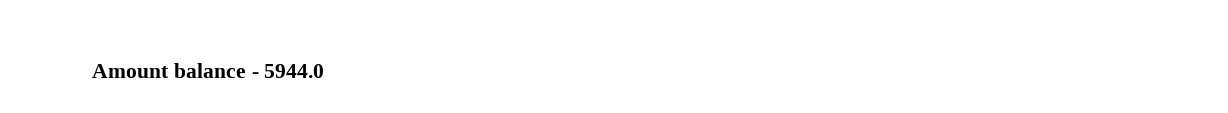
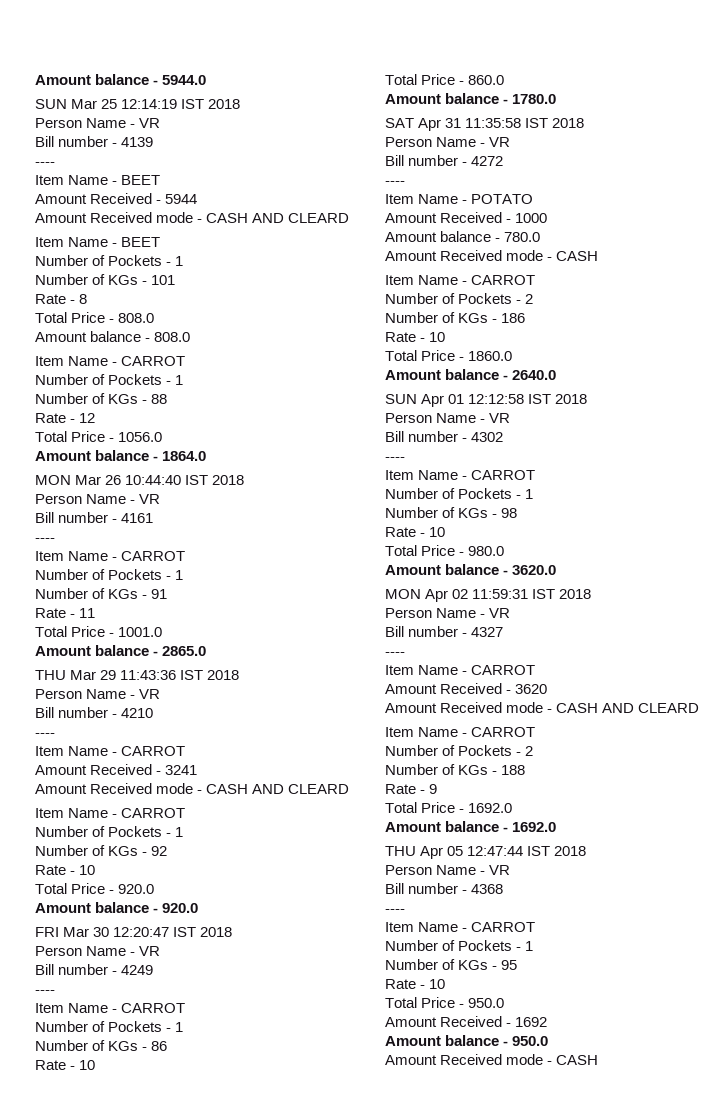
(325, 71) none -> [35,99,241,109] [35,118,161,128] [35,136,154,147] [35,162,55,166] [35,175,161,185] [35,193,198,204] [35,212,350,223] [35,237,161,247] [35,255,184,266] [35,274,176,285] [35,294,88,304] [35,312,155,323] [35,331,191,342] [35,356,186,366] [35,374,184,385] [35,393,168,404] [35,413,96,423] [35,431,163,442] [35,450,207,461] [35,475,245,485] [35,494,161,504] [35,512,154,523] [35,538,55,542] [35,551,186,561] [35,569,184,580] [35,588,168,599] [35,608,96,618] [35,626,163,637] [35,645,207,656] [35,670,240,680] [35,689,161,699] [35,707,154,718] [35,733,55,737] [35,746,186,756] [35,764,198,775] [35,783,350,794] [35,808,186,818] [35,826,184,837] [35,845,168,856] [35,865,96,875] [35,883,155,894] [35,902,199,913] [35,927,233,937] [35,946,161,956] [35,964,154,975] [35,990,55,994] [35,1003,186,1013] [35,1021,184,1032] [35,1040,168,1051] [35,1060,96,1070] [385,74,505,85] [385,93,557,104] [385,118,585,131] [385,137,511,147] [385,155,504,166] [385,181,405,185] [385,194,534,204] [385,212,548,223] [385,231,541,242] [385,250,599,261] [385,275,536,285] [385,293,534,304] [385,312,526,323] [385,332,446,342] [385,350,513,361] [385,369,557,380] [385,394,588,407] [385,413,511,423] [385,431,504,442] [385,457,405,461] [385,470,536,480] [385,488,534,499] [385,507,518,518] [385,527,446,537] [385,545,505,556] [385,564,557,575] [385,589,592,602] [385,608,511,618] [385,626,504,637] [385,652,405,656] [385,665,536,675] [385,683,548,694] [385,702,700,713] [385,727,536,737] [385,745,534,756] [385,764,526,775] [385,784,438,794] [385,802,513,813] [385,821,557,832] [385,846,587,859] [385,865,511,875] [385,883,504,894] [385,909,405,913] [385,922,536,932] [385,940,534,951] [385,959,518,970] [385,979,446,989] [385,997,505,1008] [385,1016,548,1027] [385,1035,549,1046] [385,1054,599,1065] // SUN Mar 25 12:14:19 IST 2018 // Person Name - VR // Bill number - 4139 // ---- // Item Name - BEET // Amount Received - 5944 // Amount Received mode - CASH AND CLEARD // Item Name - BEET // Number of Pockets - 1 // Number of KGs - 101 // Rate - 8 // Total Price - 808.0 // Amount balance - 808.0 // Item Name - CARROT // Number of Pockets - 1 // Number of KGs - 88 // Rate - 12 // Total Price - 1056.0 // Amount balance - 1864.0 // MON Mar 26 10:44:40 IST 2018 // Person Name - VR // Bill number - 4161 // ---- // Item Name - CARROT // Number of Pockets - 1 // Number of KGs - 91 // Rate - 11 // Total Price - 1001.0 // Amount balance - 2865.0 // THU Mar 29 11:43:36 IST 2018 // Person Name - VR // Bill number - 4210 // ---- // Item Name - CARROT // Amount Received - 3241 // Amount Received mode - CASH AND CLEARD // Item Name - CARROT // Number of Pockets - 1 // Number of KGs - 92 // Rate - 10 // Total Price - 920.0 // Amount balance - 920.0 // FRI Mar 30 12:20:47 IST 2018 // Person Name - VR // Bill number - 4249 // ---- // Item Name - CARROT // Number of Pockets - 1 // Number of KGs - 86 // Rate - 10 // Total Price - 860.0 // Amount balance - 1780.0 // SAT Apr 31 11:35:58 IST 2018 // Person Name - VR // Bill number - 4272 // ---- // Item Name - POTATO // Amount Received - 1000 // Amount balance - 780.0 // Amount Received mode - CASH // Item Name - CARROT // Number of Pockets - 2 // Number of KGs - 186 // Rate - 10 // Total Price - 1860.0 // Amount balance - 2640.0 // SUN Apr 01 12:12:58 IST 2018 // Person Name - VR // Bill number - 4302 // ---- // Item Name - CARROT // Number of Pockets - 1 // Number of KGs - 98 // Rate - 10 // Total Price - 980.0 // Amount balance - 3620.0 // MON Apr 02 11:59:31 IST 2018 // Person Name - VR // Bill number - 4327 // ---- // Item Name - CARROT // Amount Received - 3620 // Amount Received mode - CASH AND CLEARD // Item Name - CARROT // Number of Pockets - 2 // Number of KGs - 188 // Rate - 9 // Total Price - 1692.0 // Amount balance - 1692.0 // THU Apr 05 12:47:44 IST 2018 // Person Name - VR // Bill number - 4368 // ---- // Item Name - CARROT // Number of Pockets - 1 // Number of KGs - 95 // Rate - 10 // Total Price - 950.0 // Amount Received - 1692 // Amount balance - 950.0 // Amount Received mode - CASH

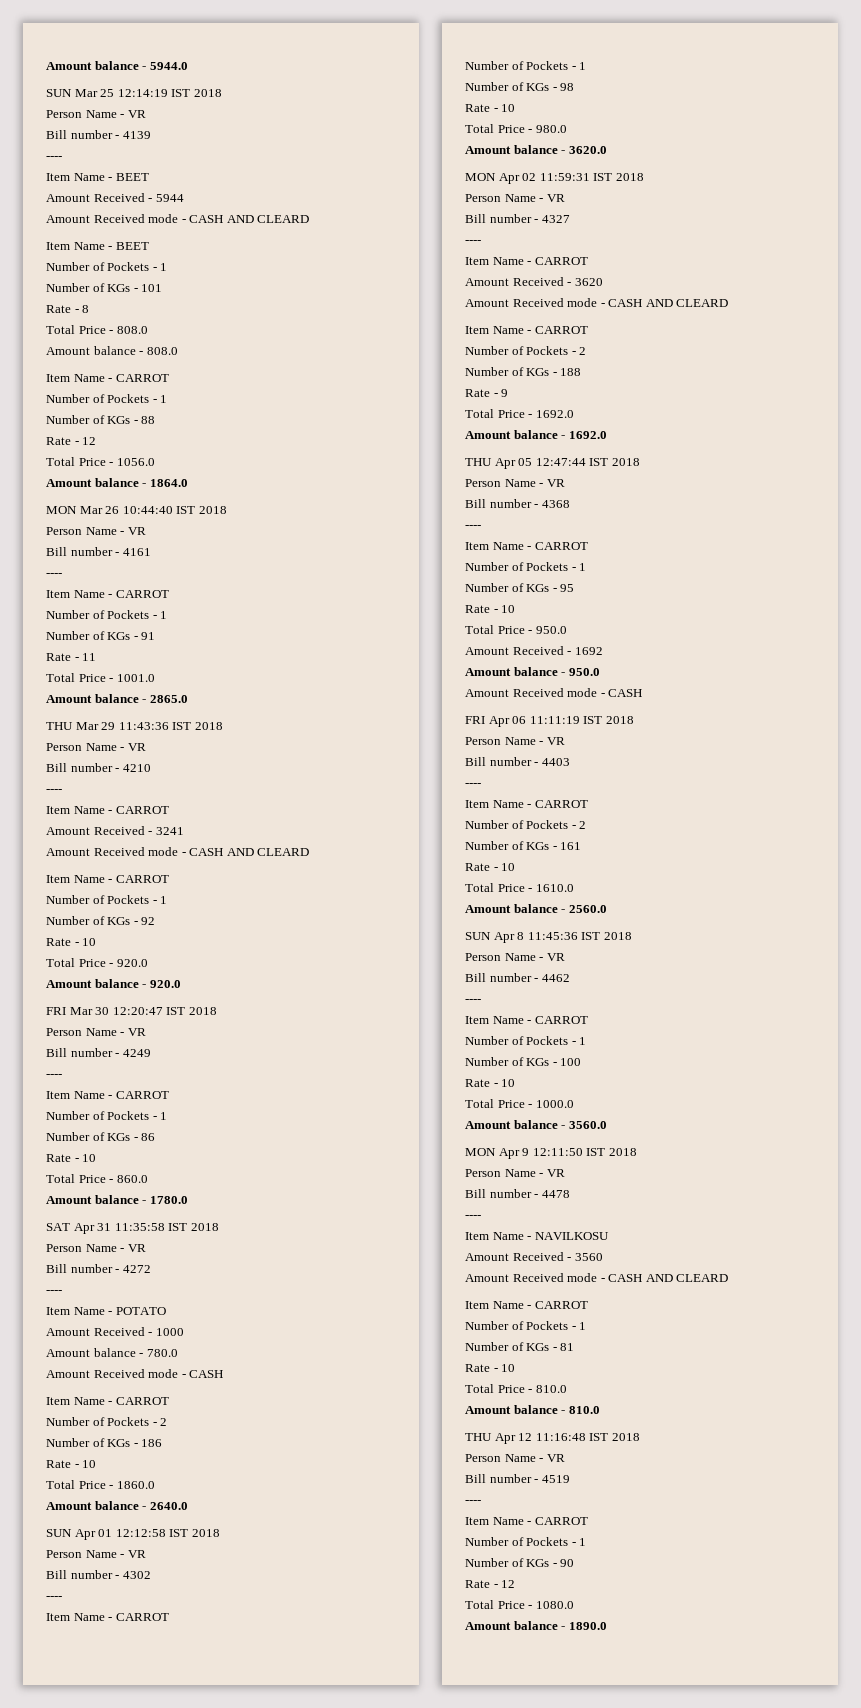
(599, 1060) none -> [465,716,634,727] [465,737,565,745] [465,757,570,766] [465,783,481,787] [465,800,588,808] [465,820,587,829] [465,841,582,850] [465,863,516,871] [465,883,574,892] [465,904,607,913] [465,932,632,943] [465,953,565,961] [465,973,570,982] [465,999,481,1003] [465,1016,588,1024] [465,1036,587,1045] [465,1057,582,1066] [465,1079,516,1087] [465,1099,574,1108] [465,1120,607,1129] [465,1148,637,1159] [465,1169,565,1177] [465,1189,570,1198] [465,1215,481,1219] [465,1232,609,1240] [465,1252,603,1261] [465,1273,729,1282] [465,1301,588,1309] [465,1321,587,1330] [465,1342,575,1351] [465,1364,516,1372] [465,1384,567,1393] [465,1405,600,1414] [465,1433,640,1444] [465,1454,565,1462] [465,1474,570,1483] [465,1500,481,1504] [465,1517,588,1525] [465,1537,587,1546] [465,1558,575,1567] [465,1580,516,1588] [465,1600,574,1609] [465,1621,607,1630] // FRI Apr 06 11:11:19 IST 2018 // Person Name - VR // Bill number - 4403 // ---- // Item Name - CARROT // Number of Pockets - 2 // Number of KGs - 161 // Rate - 10 // Total Price - 1610.0 // Amount balance - 2560.0 // SUN Apr 8 11:45:36 IST 2018 // Person Name - VR // Bill number - 4462 // ---- // Item Name - CARROT // Number of Pockets - 1 // Number of KGs - 100 // Rate - 10 // Total Price - 1000.0 // Amount balance - 3560.0 // MON Apr 9 12:11:50 IST 2018 // Person Name - VR // Bill number - 4478 // ---- // Item Name - NAVILKOSU // Amount Received - 3560 // Amount Received mode - CASH AND CLEARD // Item Name - CARROT // Number of Pockets - 1 // Number of KGs - 81 // Rate - 10 // Total Price - 810.0 // Amount balance - 810.0 // THU Apr 12 11:16:48 IST 2018 // Person Name - VR // Bill number - 4519 // ---- // Item Name - CARROT // Number of Pockets - 1 // Number of KGs - 90 // Rate - 12 // Total Price - 1080.0 // Amount balance - 1890.0

